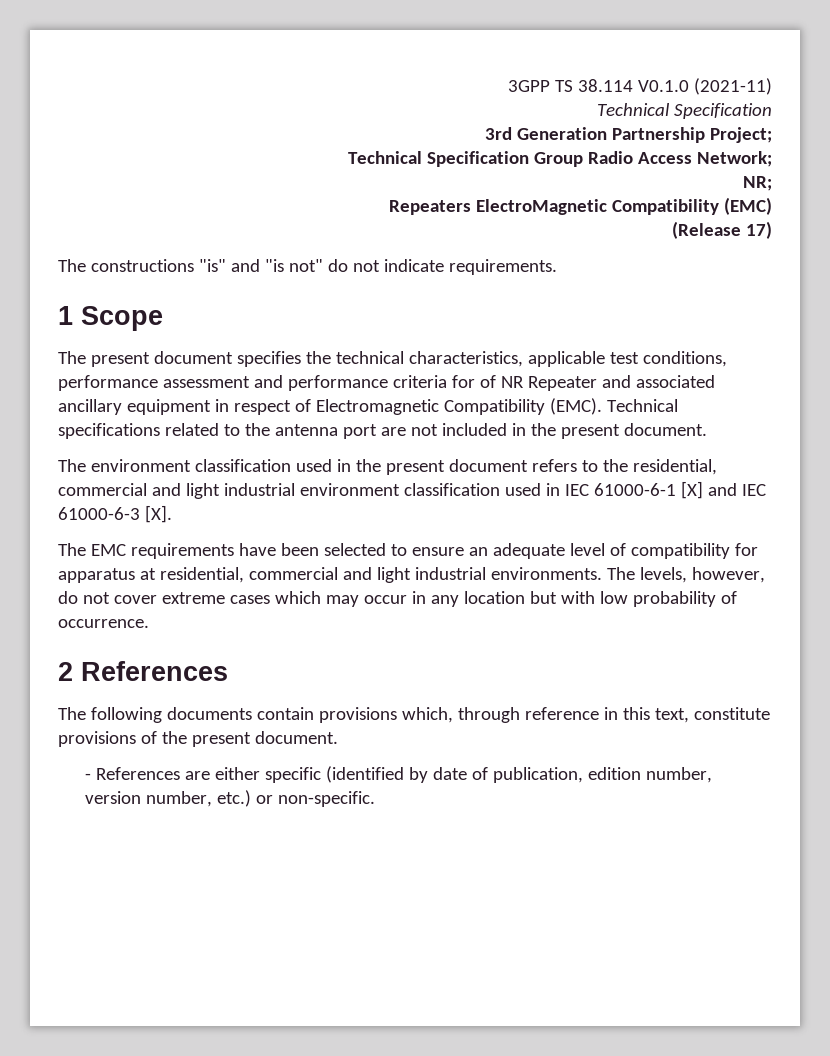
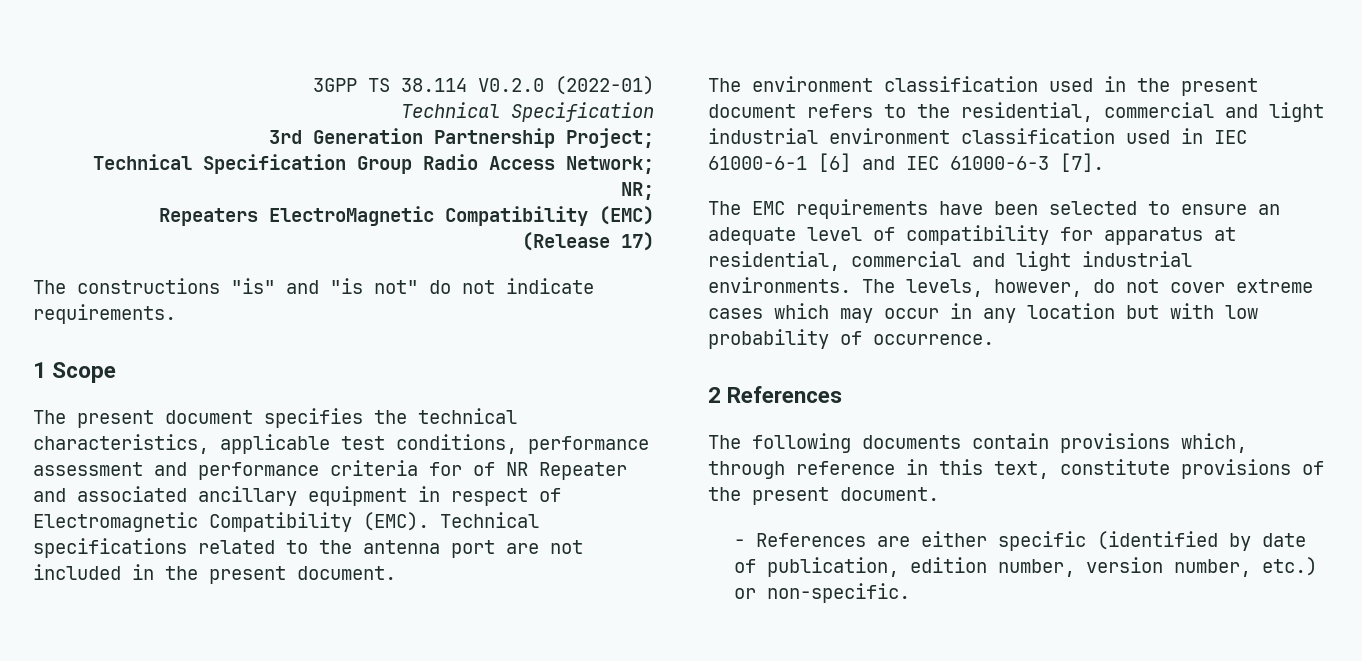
[638,78,772,95] V0.1.0 (2021-11) -> [478,76,654,95] V0.2.0 (2022-01)
[680,481,703,499] [X] -> [818,153,851,172] [6]
[144,505,172,523] [X]. -> [1060,153,1104,172] [7].

